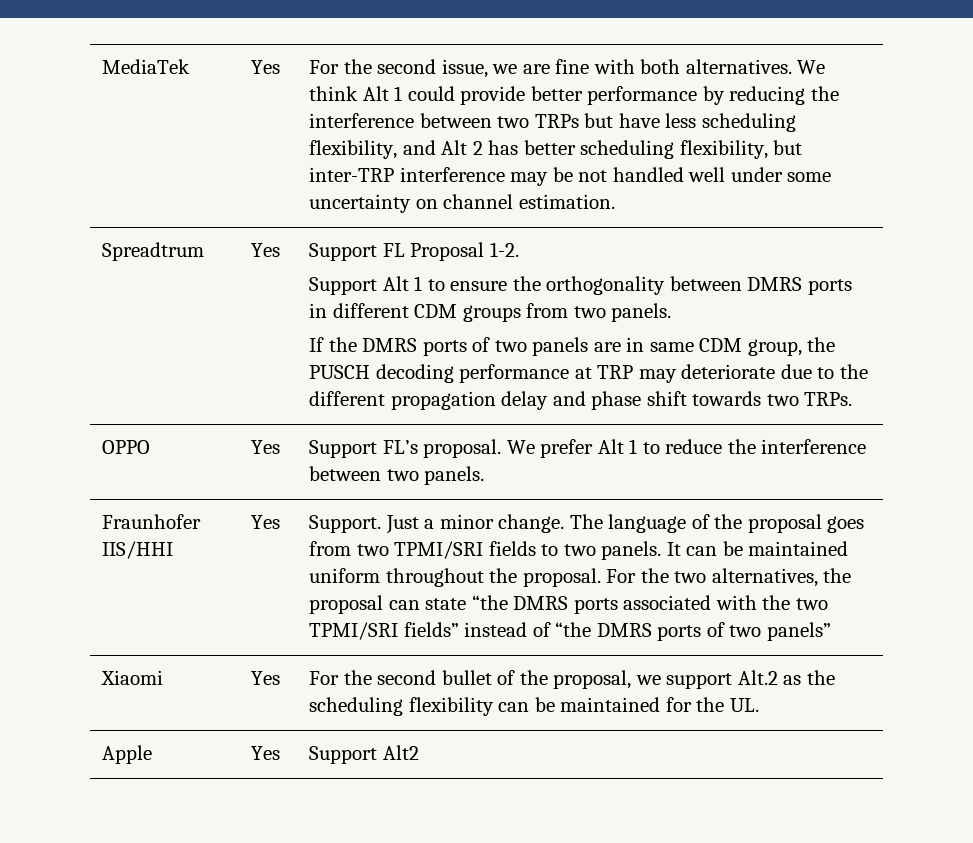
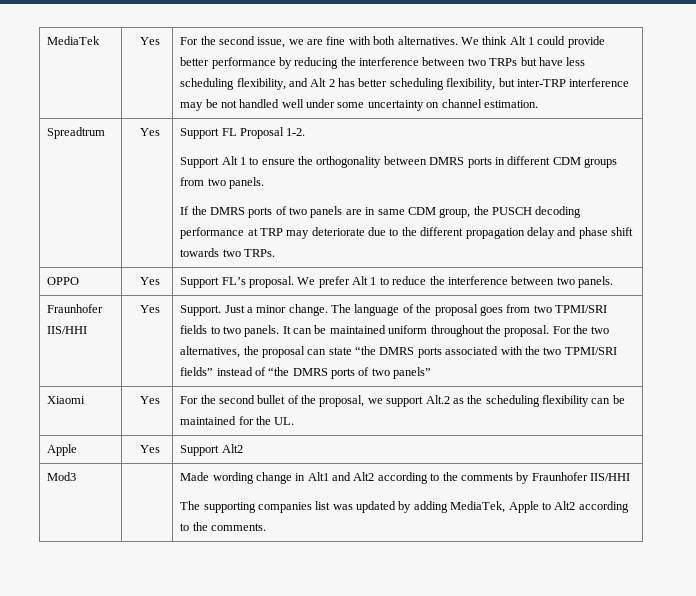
(419, 752) none -> [47,472,77,481] [180,472,631,484] [180,501,629,513] [180,522,266,531] // Mod3 | | Made wording change in Alt1 and Alt2 according to the comments by Fraunhofer IIS/HHI // The supporting companies list was updated by adding MediaTek, Apple to Alt2 according to the comments.

